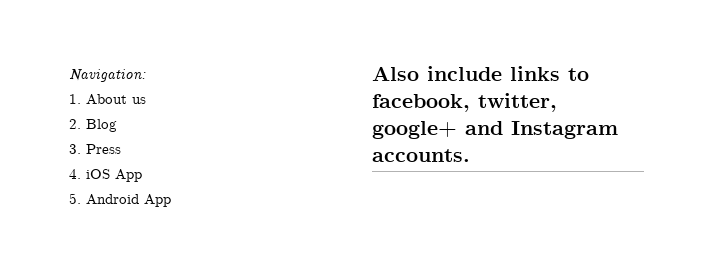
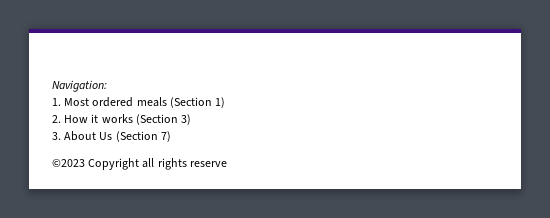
[86,94,146,105] [69,119,117,132] [69,144,121,154] [69,169,142,182] [69,193,171,207] [372,66,589,81] [372,93,557,112] [372,121,618,139] [372,149,470,162] About us // 2. Blog // 3. Press // 4. iOS App // 5. Android App // Also include links to facebook, twitter, google+ and Instagram accounts. -> [64,97,226,108] [52,114,192,125] [52,131,171,142] [52,158,227,170] Most ordered meals (Section 1) // 2. How it works (Section 3) // 3. About Us (Section 7) // ©2023 Copyright all rights reserve

